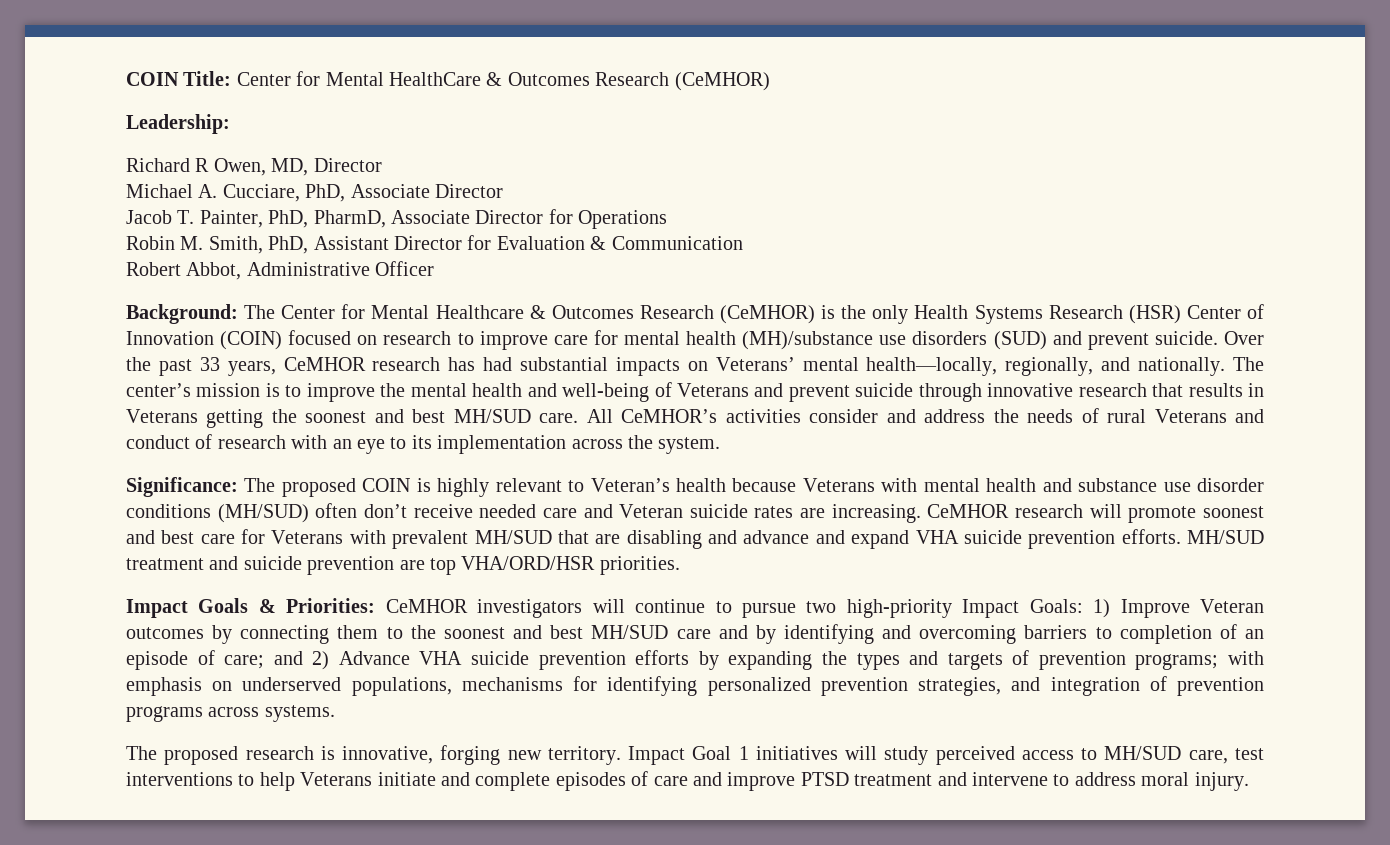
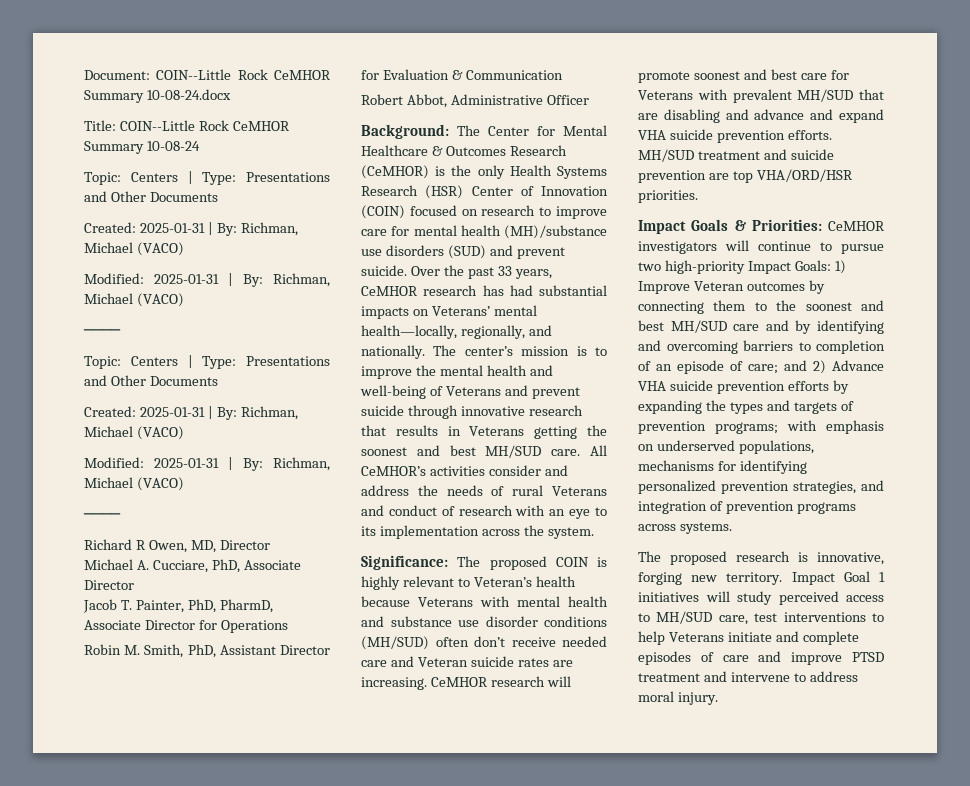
[126,71,770,91] [126,114,230,134] COIN Title: Center for Mental HealthCare & Outcomes Research (CeMHOR) // Leadership: -> [84,69,331,80] [84,89,231,103] [84,120,290,131] [84,141,200,154] [84,171,330,185] [84,191,218,202] [84,222,298,236] [84,242,184,256] [84,273,330,287] [84,293,184,307] [83,329,121,335] [84,355,330,369] [84,375,218,386] [84,406,298,420] [84,426,184,440] [84,457,330,471] [84,477,184,491] [83,513,121,519] Document: COIN--Little Rock CeMHOR Summary 10-08-24.docx // Title: COIN--Little Rock CeMHOR Summary 10-08-24 // Topic: Centers | Type: Presentations and Other Documents // Created: 2025-01-31 | By: Richman, Michael (VACO) // Modified: 2025-01-31 | By: Richman, Michael (VACO) // ──── // Topic: Centers | Type: Presentations and Other Documents // Created: 2025-01-31 | By: Richman, Michael (VACO) // Modified: 2025-01-31 | By: Richman, Michael (VACO) // ────

